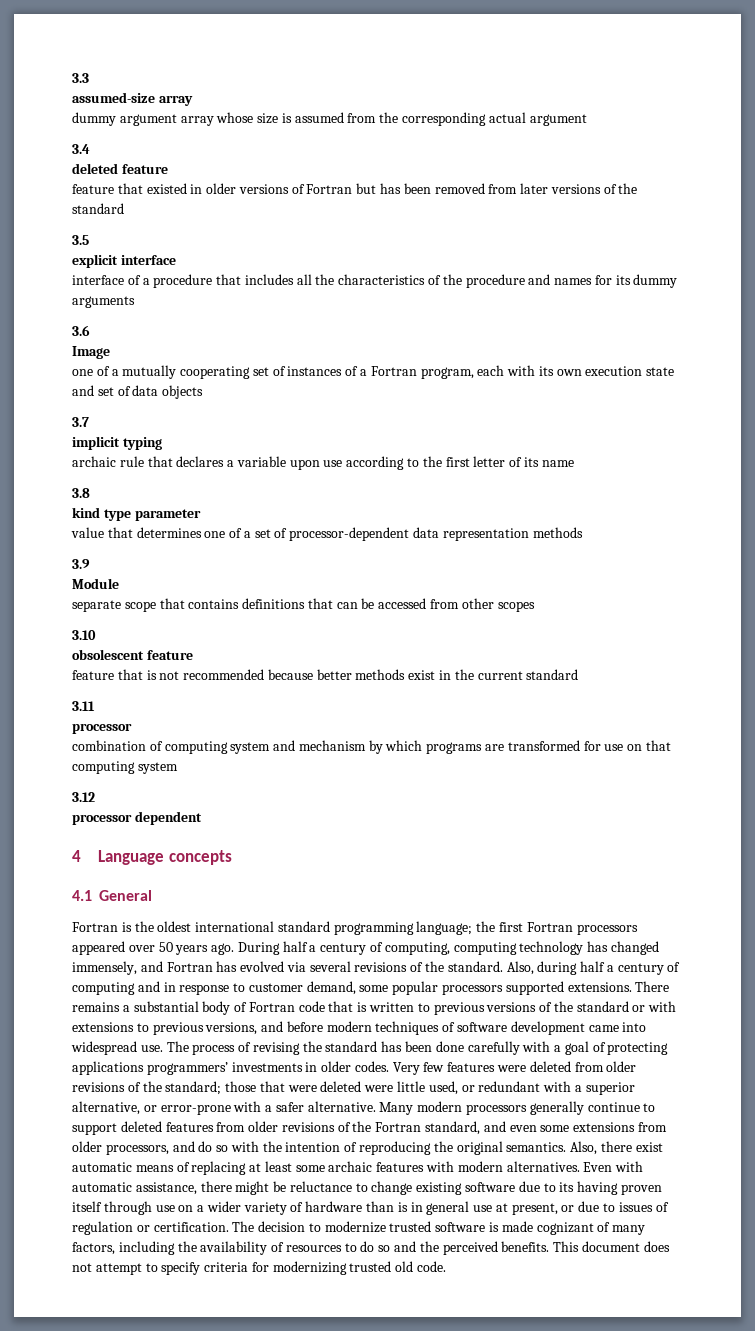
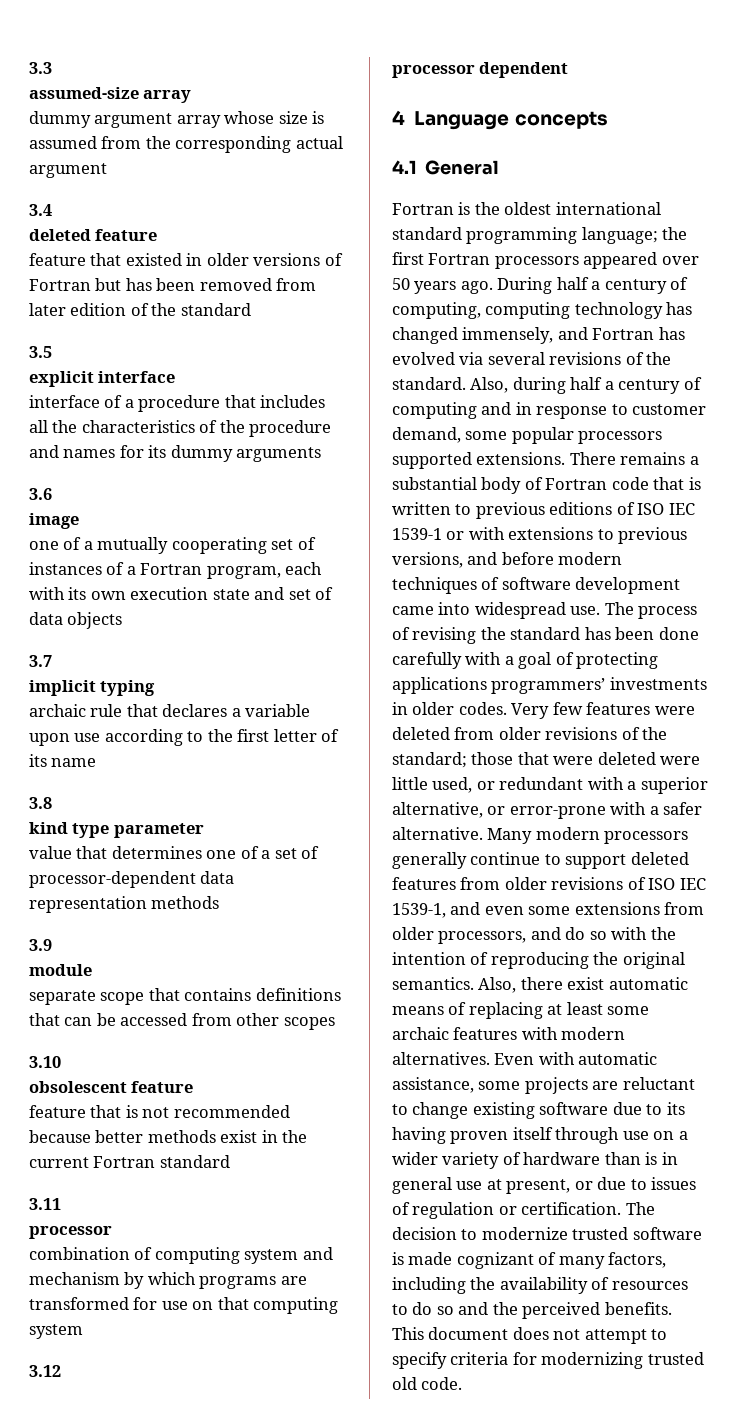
[550,184,601,194] versions -> [70,303,127,316] edition
[72,346,110,359] Image -> [29,513,79,529] image
[72,578,119,589] Module -> [29,964,92,976] module
(523, 675) none -> [93,1156,156,1168] Fortran
[486,1001,629,1012] versions of the standard -> [549,502,695,515] [392,528,442,540] editions of ISO IEC 1539-1
[352,1121,481,1135] the Fortran standard, -> [648,878,706,890] [392,903,446,918] ISO IEC 1539-1,
[200,1181,352,1195] there might be reluctance -> [478,1077,695,1094] some projects are reluctant

